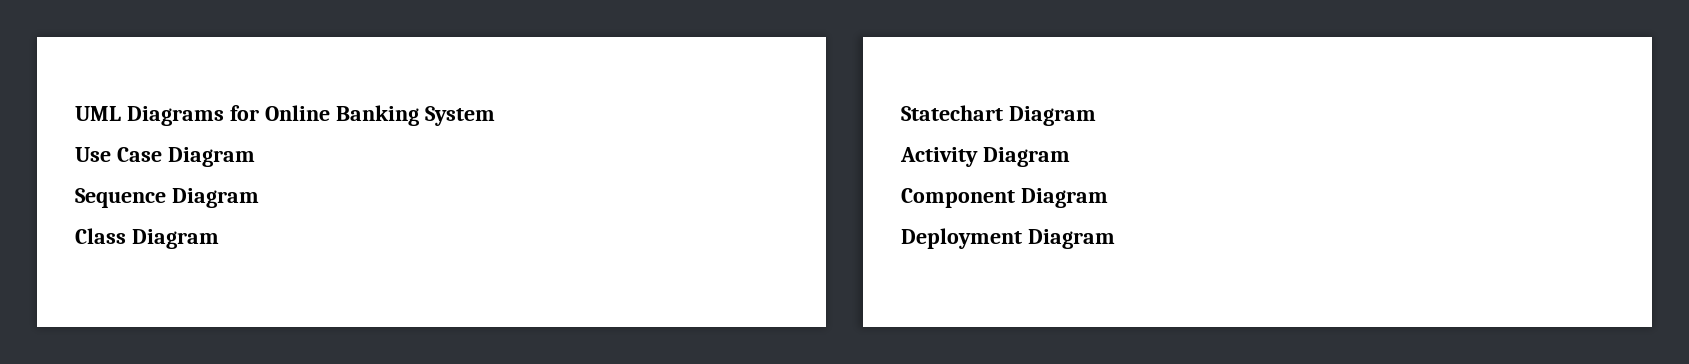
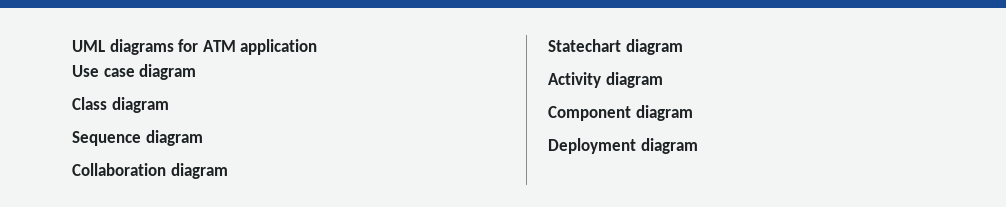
[126,105,495,126] [75,147,255,167] [75,188,259,208] [75,228,219,249] Diagrams for Online Banking System // Use Case Diagram // Sequence Diagram // Class Diagram -> [109,39,318,55] [72,64,197,80] [72,97,169,113] [72,130,203,146] [72,163,228,179] diagrams for ATM application // Use case diagram // Class diagram // Sequence diagram // Collaboration diagram
[1008,106,1096,126] Diagram -> [625,39,683,55] diagram
[982,147,1070,167] Diagram -> [605,72,663,88] diagram
[1020,188,1108,208] Diagram -> [635,105,693,121] diagram
[1027,229,1115,249] Diagram -> [640,138,698,154] diagram

